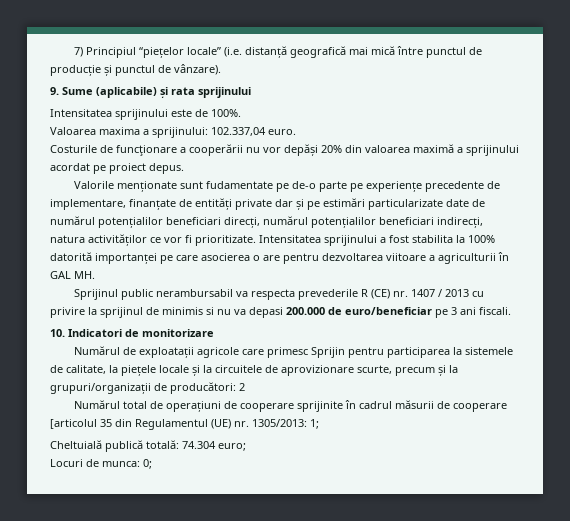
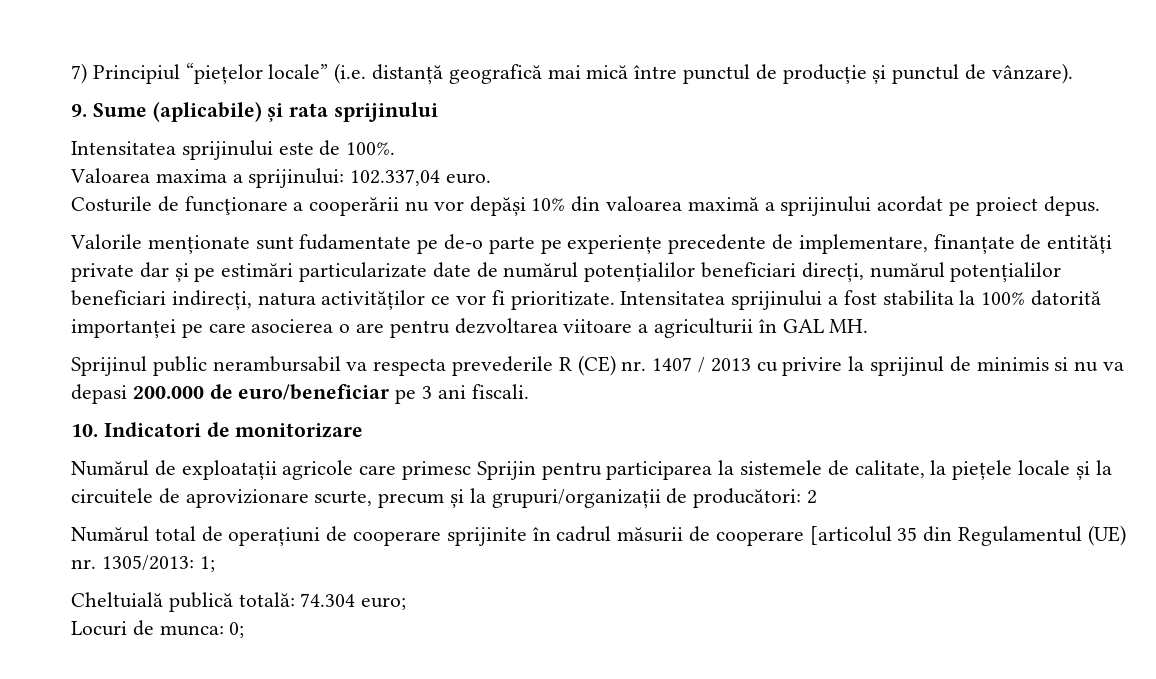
[321,145,342,153] 20% -> [531,198,566,211] 10%

